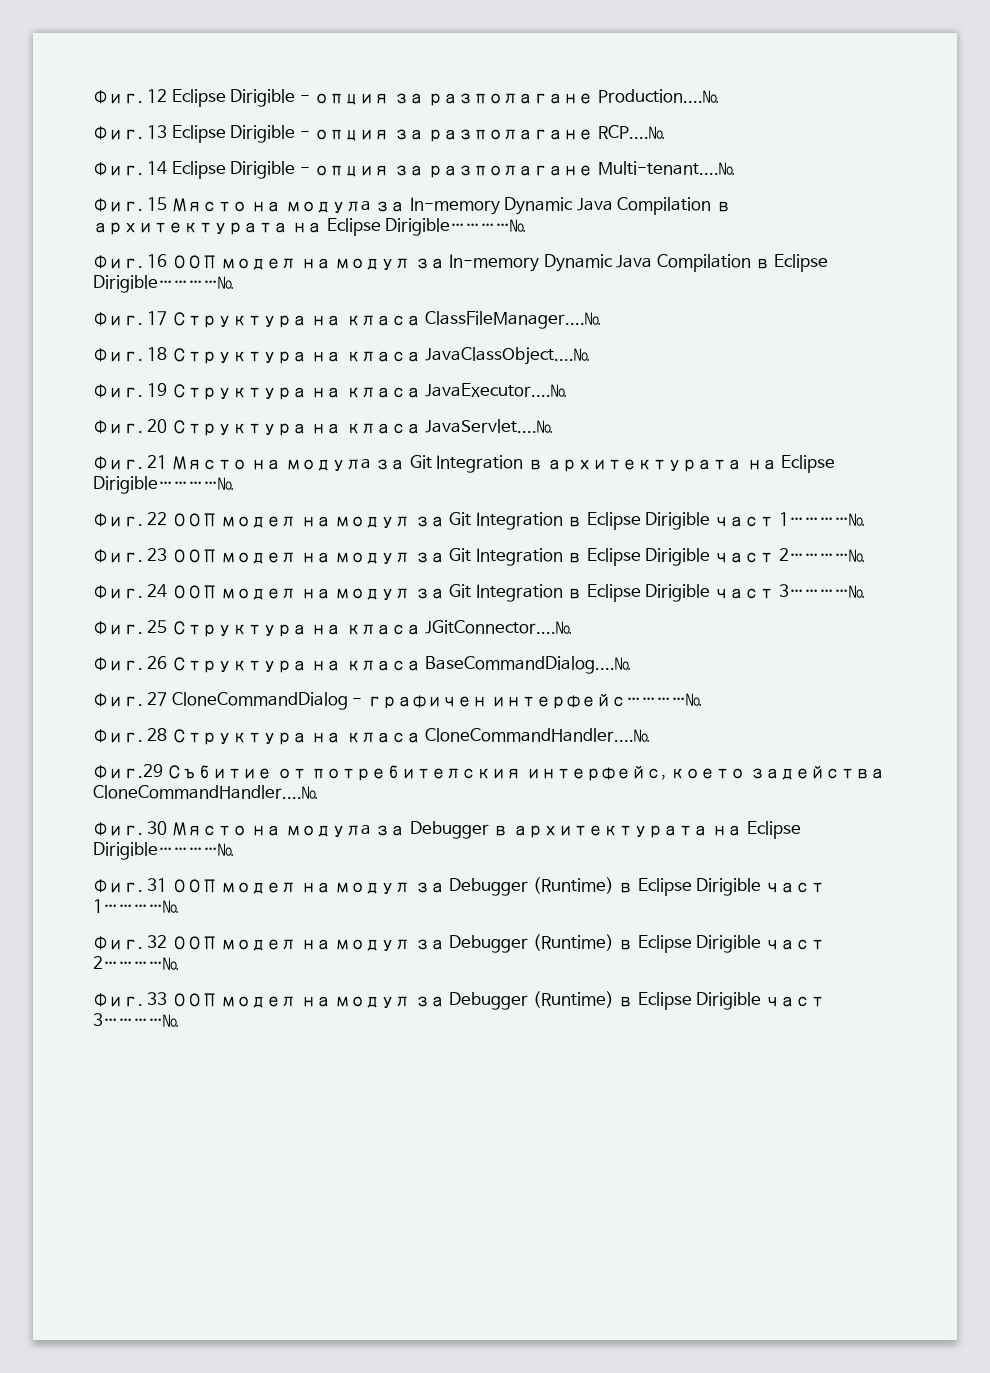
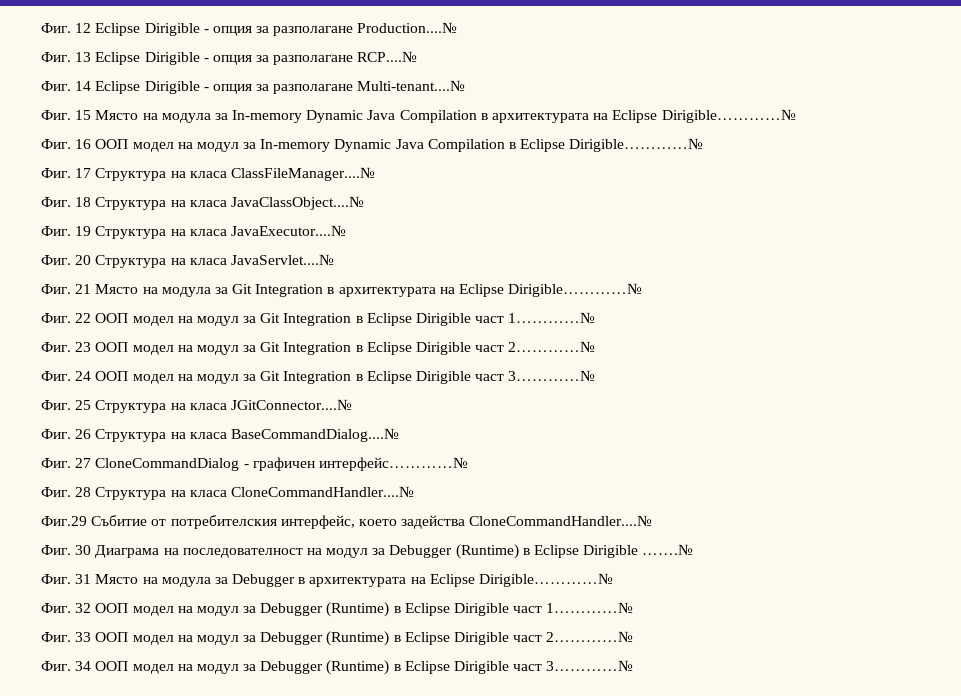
(168, 828) none -> [95,544,694,559] [41,574,92,584] Диаграма на последователност на модул за Debugger (Runtime) в Eclipse Dirigible …….№ // Фиг. 31
[147,878,168,892] 31 -> [75,603,92,613] 32
[147,935,168,948] 32 -> [75,632,92,642] 33
[147,992,168,1005] 33 -> [75,661,92,671] 34

